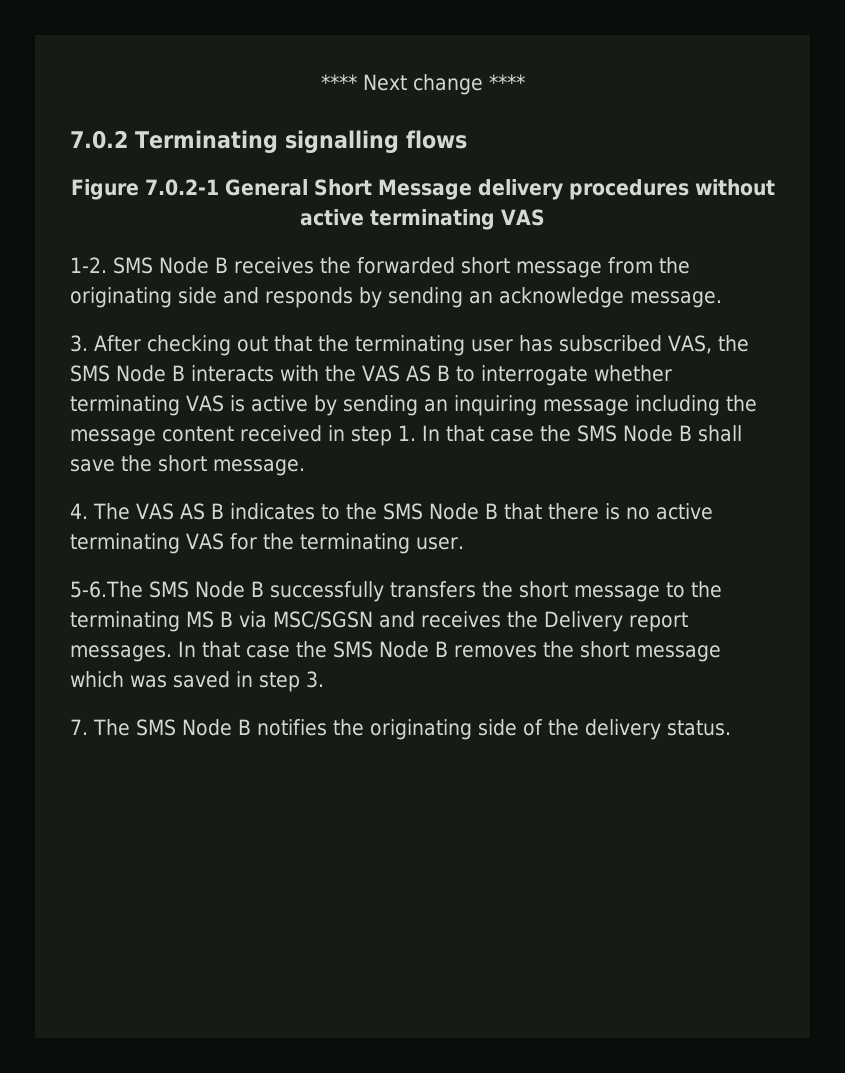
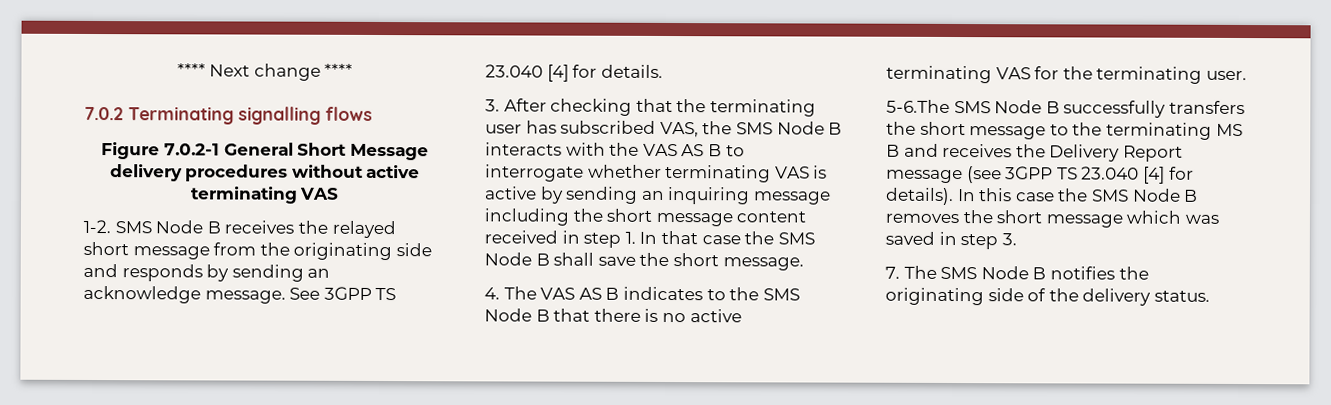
[357,257,455,274] forwarded -> [331,220,396,239] relayed
(722, 299) none -> [289,286,397,301] [485,64,663,82] See 3GPP TS 23.040 [4] for details.
[236,336,268,352] out -> (633, 107) none
(757, 403) none -> [606,208,653,222] short
[239,611,373,629] via MSC/SGSN -> (900, 150) none
[629,612,688,632] [70,641,240,662] report messages. In that -> [1122,145,1183,162] [886,166,1194,184] [885,187,1013,206] Report message (see 3GPP TS 23.040 [4] for details). In this

